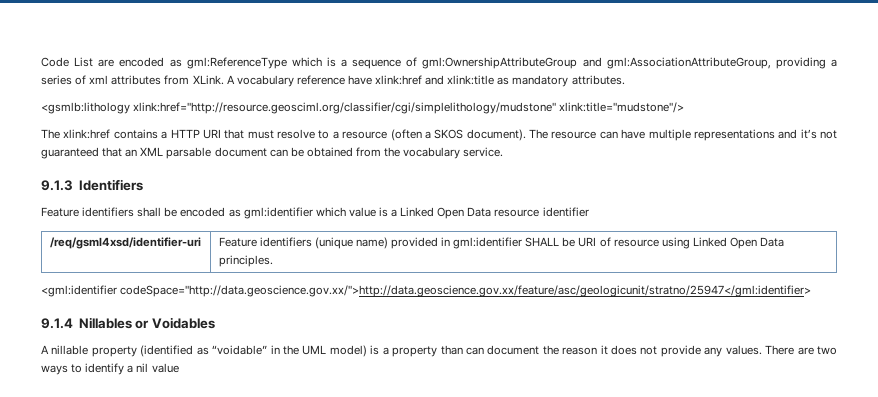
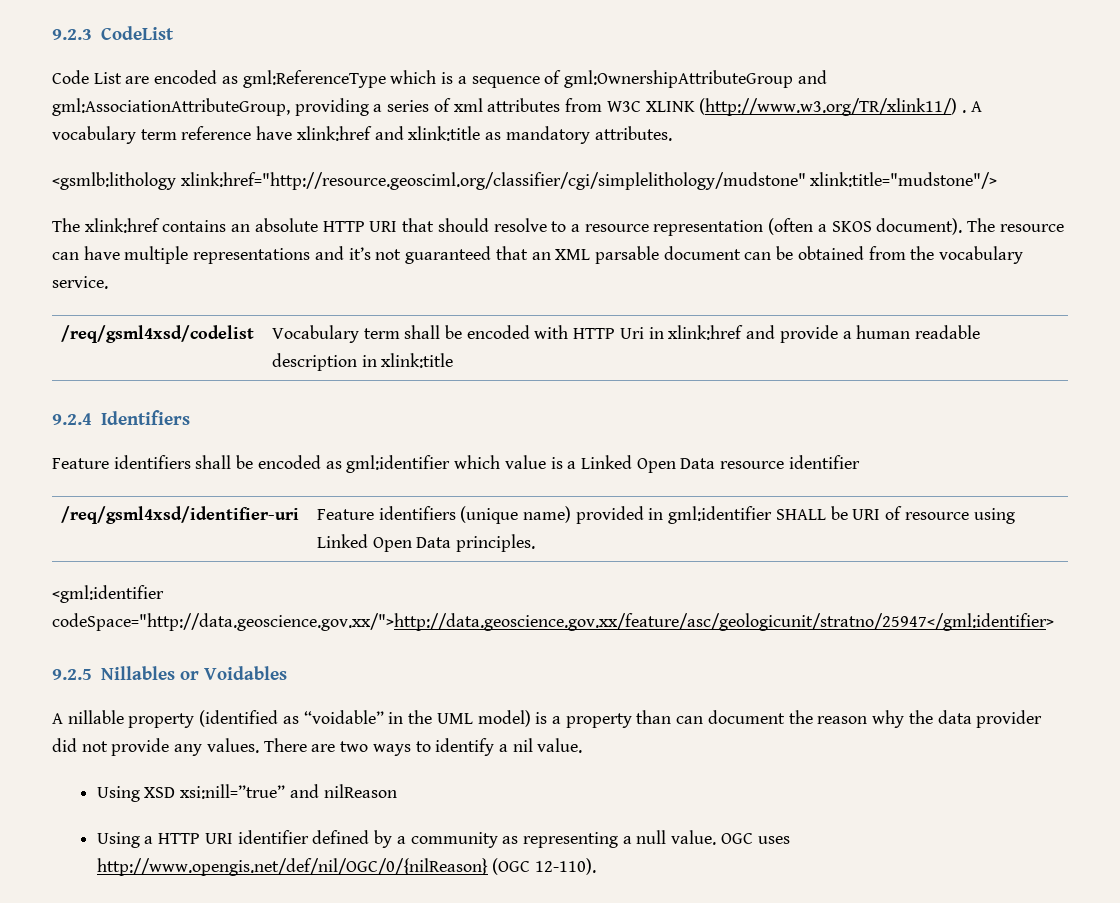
(41, 62) none -> [52,26,174,40] 9.2.3 CodeList //
[192,75,224,85] XLink. -> [606,98,966,116] W3C XLINK (http://www.w3.org/TR/xlink11/) .
(294, 81) none -> [140,129,177,140] term
[161,131,168,139] a -> [231,218,318,232] an absolute
[247,130,274,139] must -> [437,218,489,232] should
(388, 135) none -> [653,220,764,236] representation
[41,180,73,191] // 9.1.3 -> [60,325,254,343] [271,325,981,343] [271,353,454,371] [52,413,92,425] // /req/gsml4xsd/codelist | Vocabulary term shall be encoded with HTTP Uri in xlink:href and provide a human readable description in xlink:title // 9.2.4
[41,318,73,329] 9.1.4 -> [52,669,92,680] 9.2.5
[600,345,638,355] it does -> [872,710,1043,728] [52,738,77,752] why the data provider did
[151,363,179,373] value -> [537,738,583,753] [96,784,397,802] [96,830,790,848] [96,858,597,876] value. // Using XSD xsi:nill=”true” and nilReason // Using a HTTP URI identifier defined by a community as representing a null value. OGC uses http://www.opengis.net/def/nil/OGC/0/{nilReason} (OGC 12-110).

